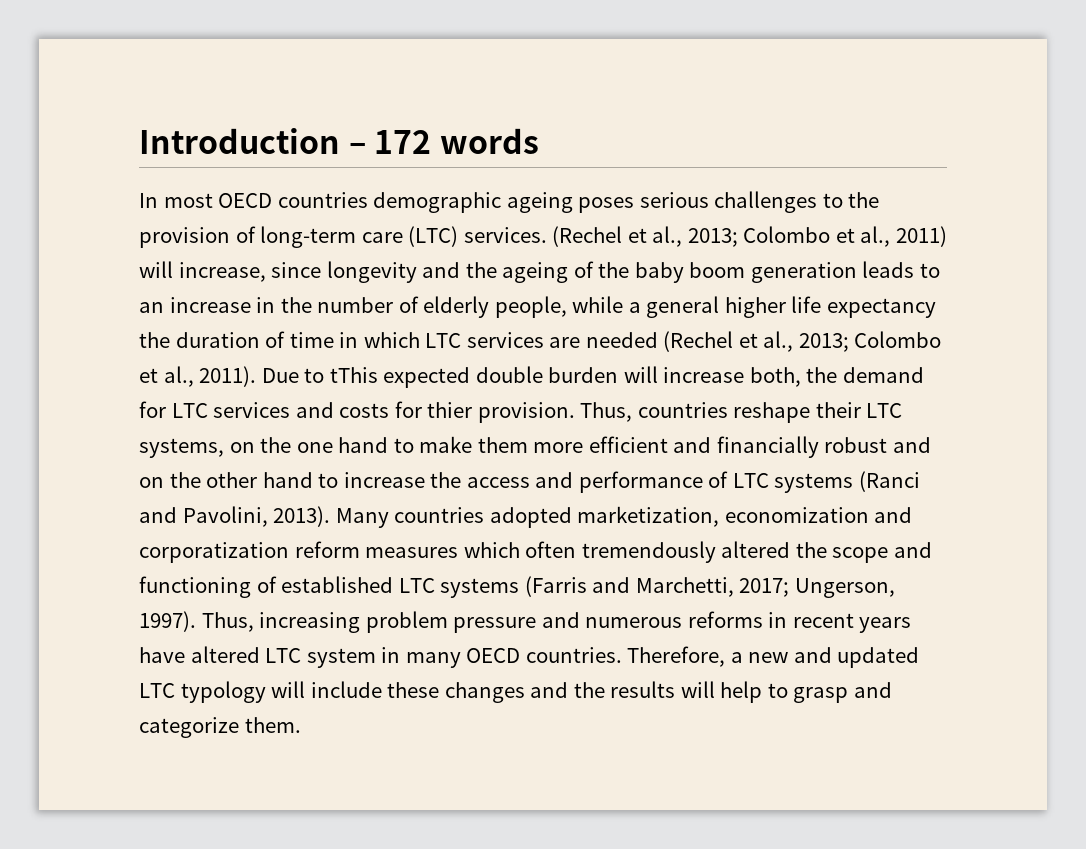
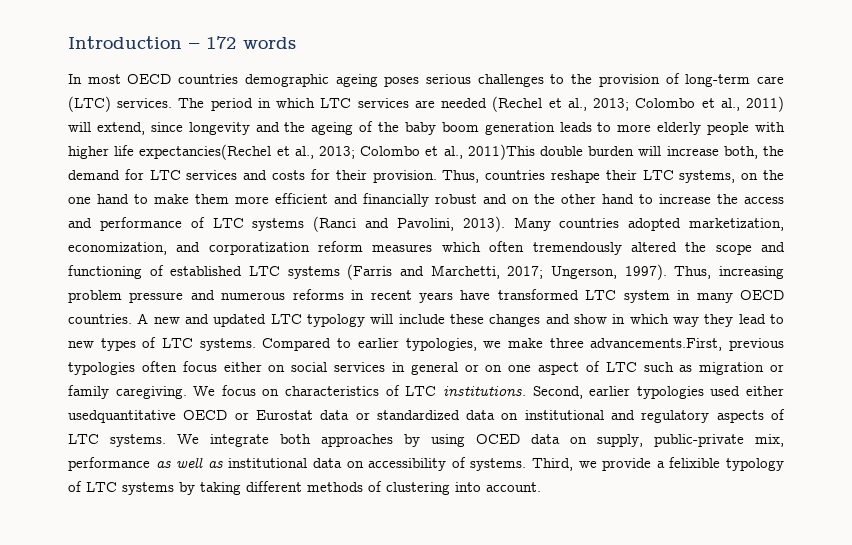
[552,226,947,247] [139,261,940,283] [139,296,936,318] [139,331,334,348] (Rechel et al., 2013; Colombo et al., 2011) will increase, since longevity and the ageing of the baby boom generation leads to an increase in the number of elderly people, while a general higher life expectancy the duration of time -> [178,98,253,111] The period
[199,366,471,388] 2011). Due to tThis expected -> [746,96,785,112] [68,121,785,135] [68,144,535,160] 2011) will extend, since longevity and the ageing of the baby boom generation leads to more elderly people with higher life expectancies(Rechel et al., 2013; Colombo et al., 2011)This
[427,402,473,418] thier -> [335,170,367,180] their
[724,507,869,523] economization -> [68,242,167,255] economization,
[190,646,260,663] altered -> [497,289,579,300] transformed
[627,646,743,667] Therefore, a -> [137,313,149,324] A
[573,681,892,703] [139,717,301,738] the results will help to grasp and categorize them. -> [573,314,785,327] [68,337,784,351] [68,361,785,375] [68,385,785,399] [68,409,785,423] [68,434,784,447] [68,457,785,471] [68,481,541,495] show in which way they lead to new types of LTC systems. Compared to earlier typologies, we make three advancements.First, previous typologies often focus either on social services in general or on one aspect of LTC such as migration or family caregiving. We focus on characteristics of LTC institutions. Second, earlier typologies used either usedquantitative OECD or Eurostat data or standardized data on institutional and regulatory aspects of LTC systems. We integrate both approaches by using OCED data on supply, public-private mix, performance as well as institutional data on accessibility of systems. Third, we provide a felixible typology of LTC systems by taking different methods of clustering into account.

